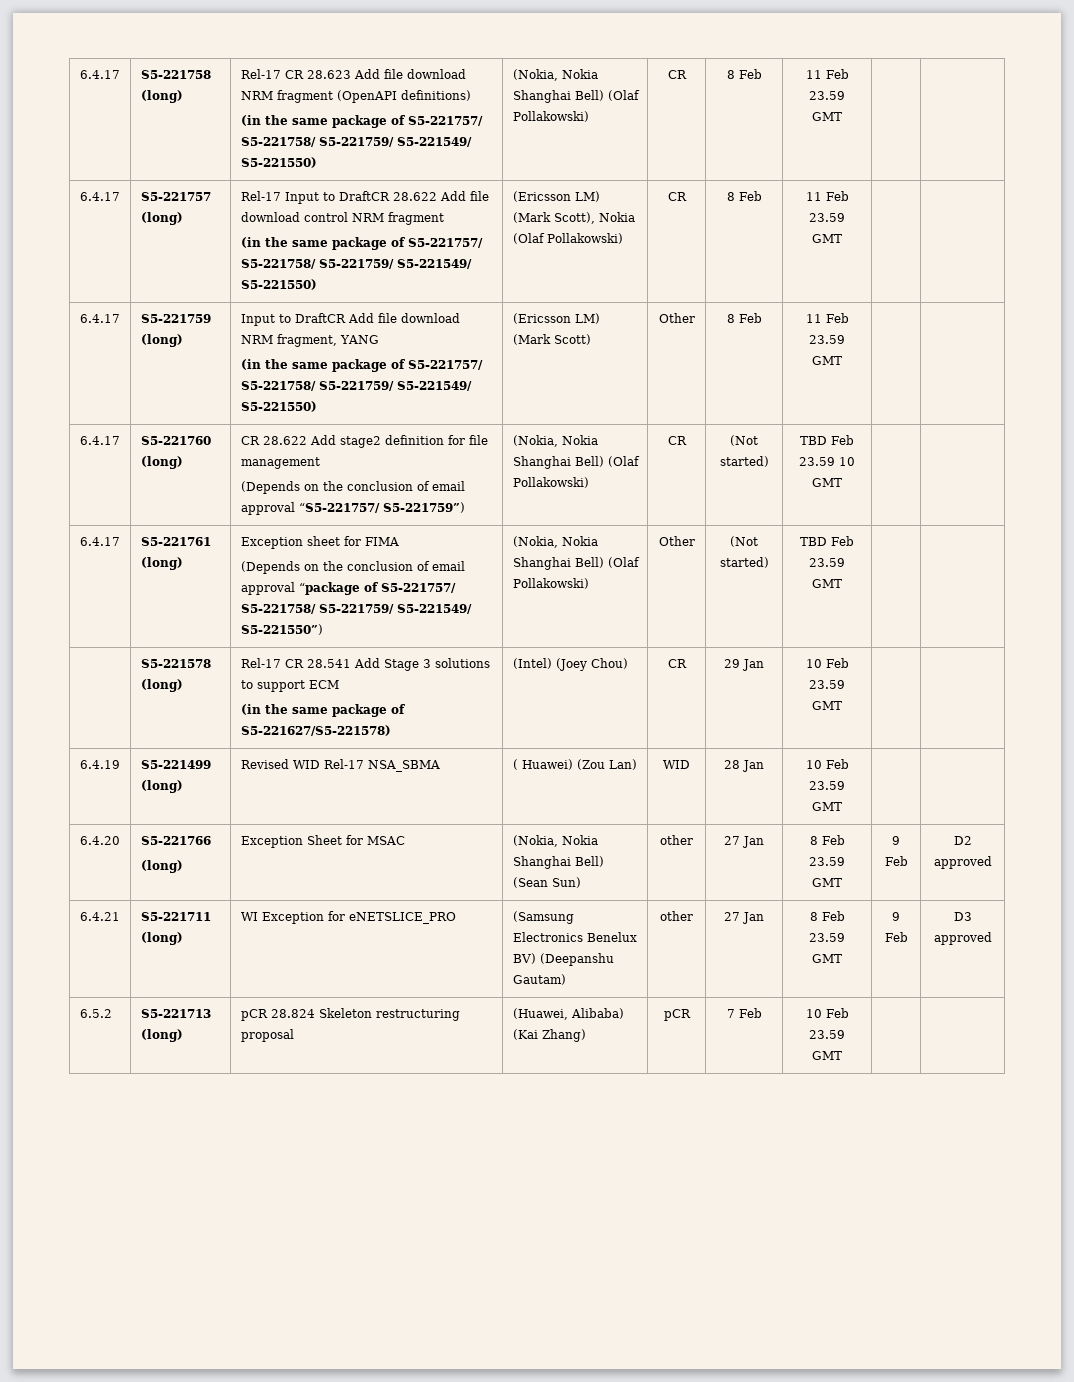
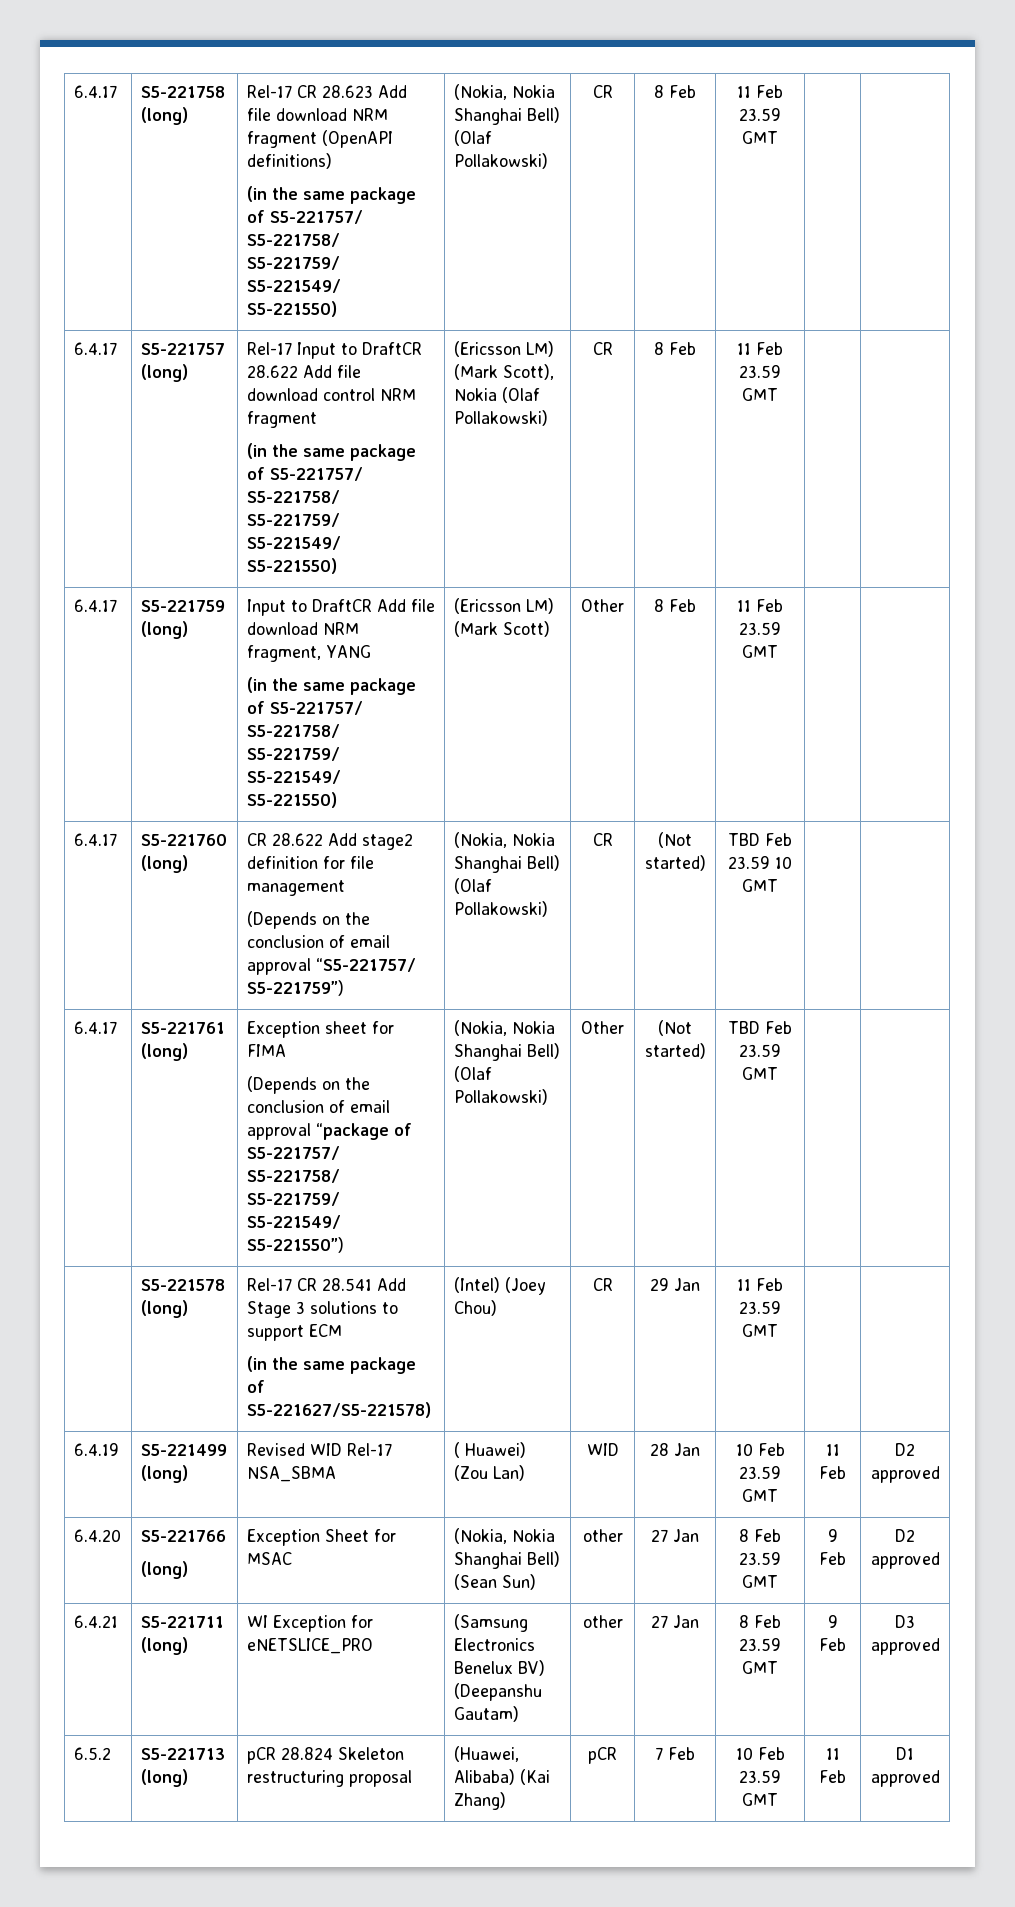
[805,659,822,668] 10 -> [737,1279,751,1291] 11
(842, 806) | -> [825,1444,840,1456] [819,1466,846,1479] [895,1443,915,1456] [870,1466,940,1483] 11 Feb | D2 approved
(842, 1055) | -> [825,1748,840,1760] [819,1770,846,1783] [896,1747,914,1760] [870,1770,940,1787] 11 Feb | D1 approved

